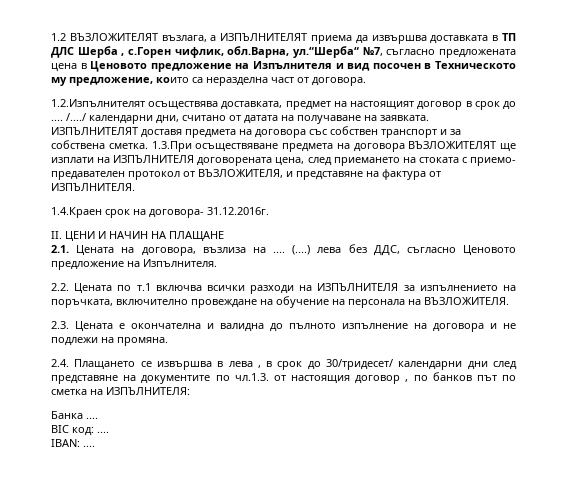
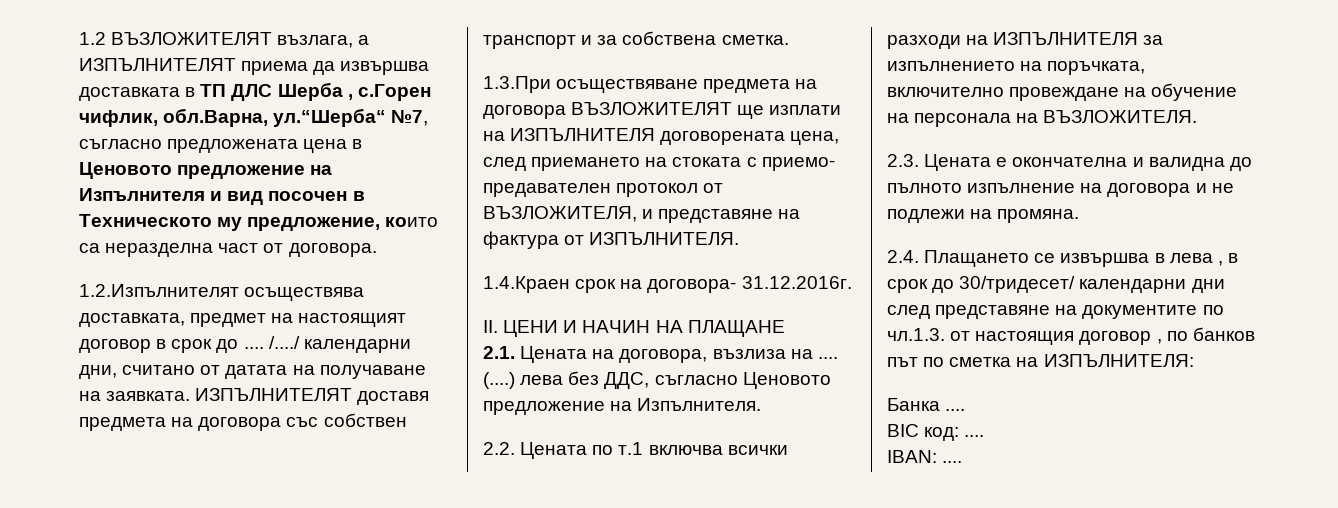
(148, 146) none -> (789, 40) //

